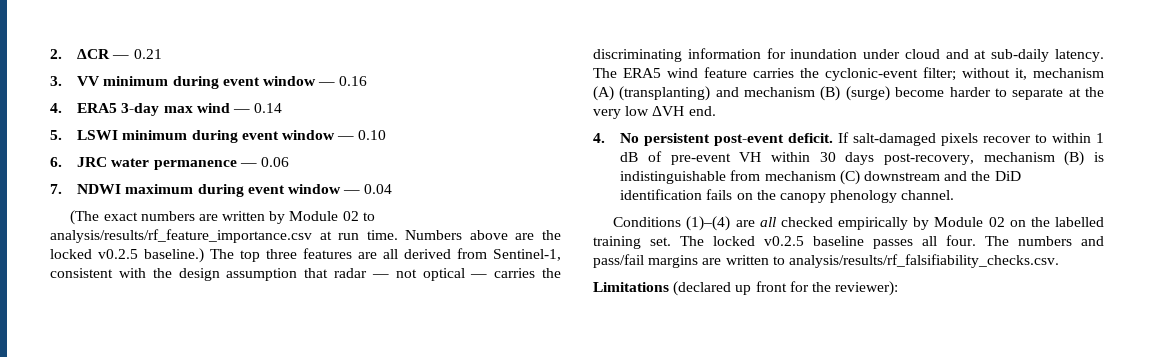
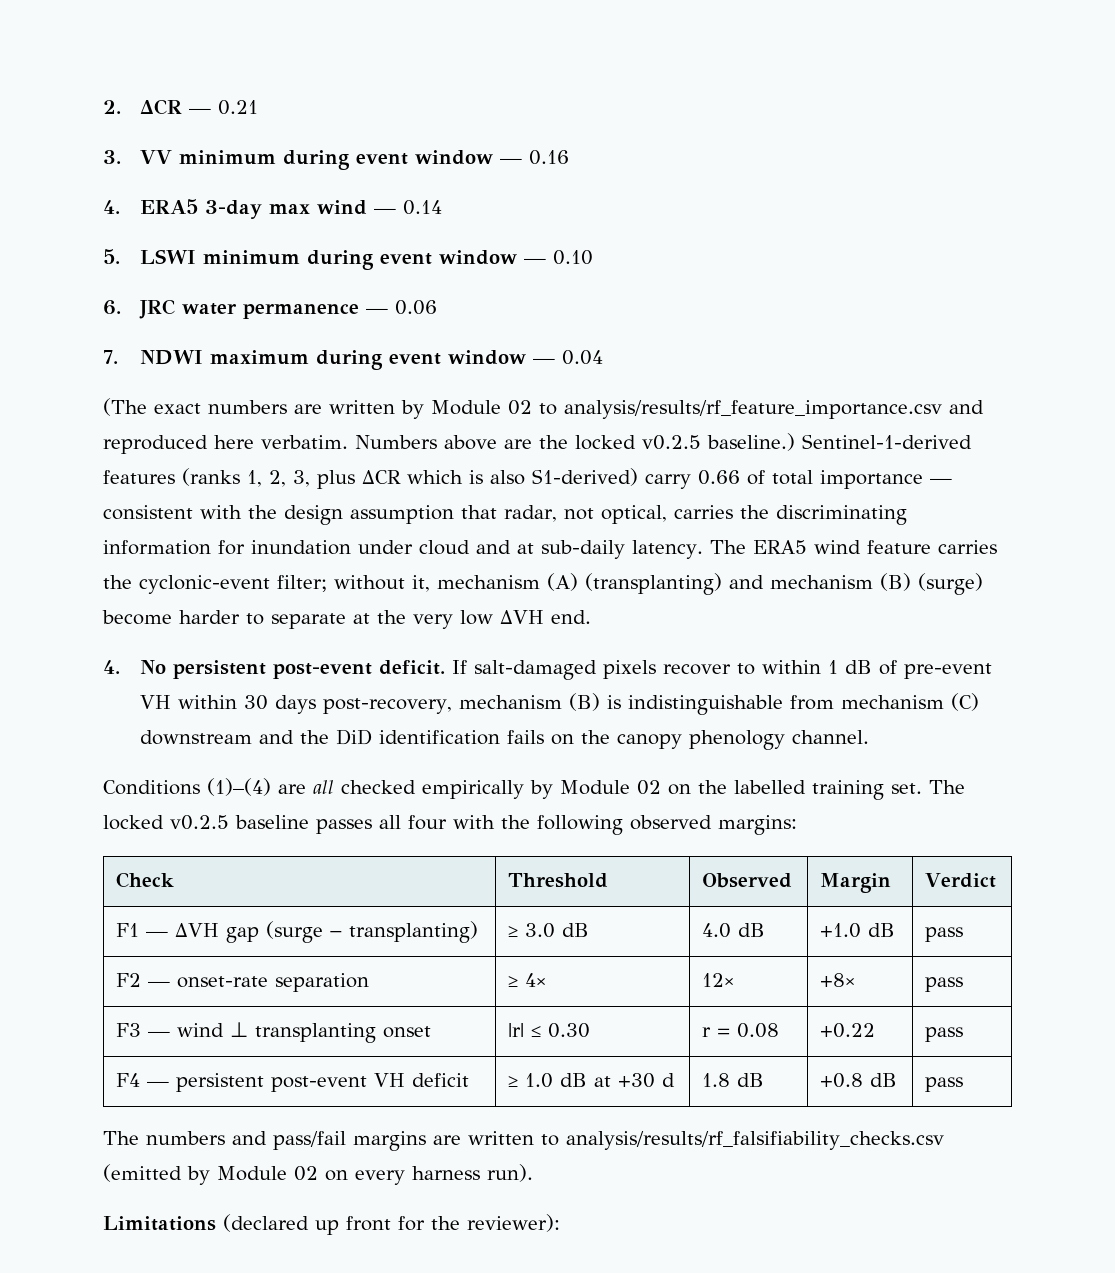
[319,230,398,240] at run time. -> [949,400,984,414] [103,435,348,454] and reproduced here verbatim.
[210,248,561,262] The top three features are all derived from Sentinel-1, -> [802,434,972,449] [103,468,952,489] Sentinel-1-derived features (ranks 1, 2, 3, plus ΔCR which is also S1-derived) carry 0.66 of total importance —
[334,268,488,281] radar — not optical — -> [504,505,667,524] radar, not optical,
[946,235,976,246] four. -> [408,815,797,835] [116,872,175,888] [508,873,609,888] [702,873,793,888] [820,873,892,893] [925,873,997,888] [116,921,479,943] [508,923,590,938] [702,923,766,938] [820,923,896,938] [925,927,964,942] [116,973,370,992] [508,973,547,987] [702,973,735,987] [820,973,856,987] [925,977,964,992] [116,1022,432,1043] [508,1023,591,1038] [702,1023,780,1038] [820,1023,876,1038] [925,1027,964,1042] [116,1073,470,1092] [508,1073,676,1088] [702,1073,765,1087] [820,1073,898,1088] [925,1077,964,1092] four with the following observed margins: // Check | Threshold | Observed | Margin | Verdict // F1 — ΔVH gap (surge − transplanting) | ≥ 3.0 dB | 4.0 dB | +1.0 dB | pass // F2 — onset-rate separation | ≥ 4× | 12× | +8× | pass // F3 — wind ⊥ transplanting onset | |r| ≤ 0.30 | r = 0.08 | +0.22 | pass // F4 — persistent post-event VH deficit | ≥ 1.0 dB at +30 d | 1.8 dB | +0.8 dB | pass //
[788,254,1059,268] analysis/results/rf_falsifiability_checks.csv. -> [566,1131,944,1150] [103,1164,533,1185] analysis/results/rf_falsifiability_checks.csv (emitted by Module 02 on every harness run).

